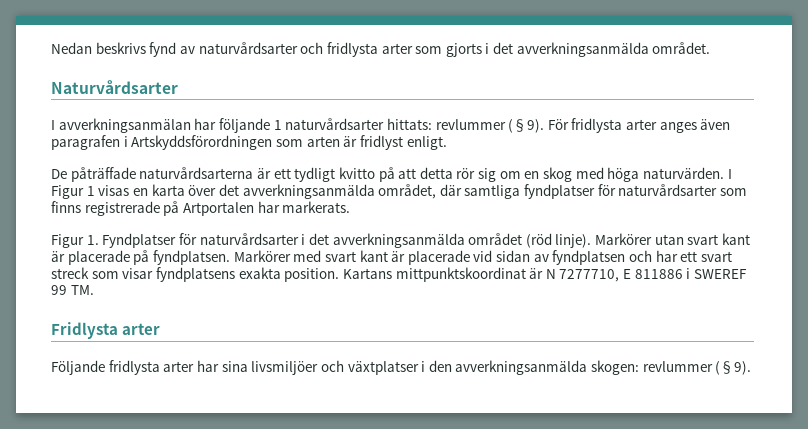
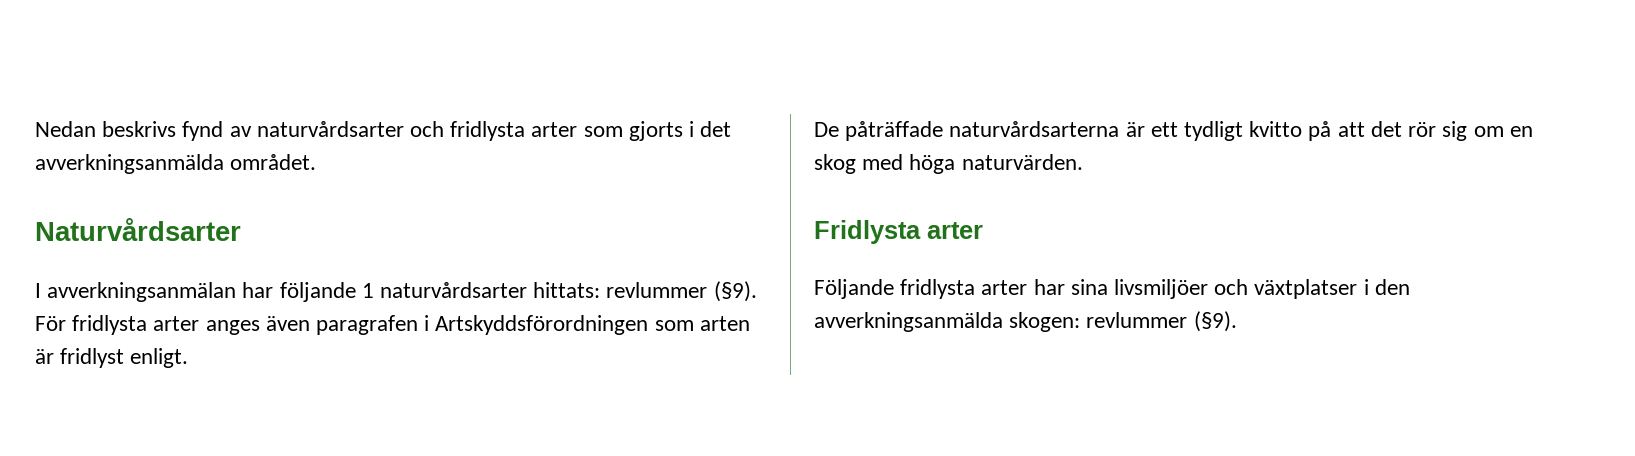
[419,167,453,179] detta -> [1370,121,1402,137] det
[727,169,732,179] [51,184,748,199] [51,201,351,216] [51,233,751,248] [51,250,732,265] [51,267,748,282] [51,285,94,295] I Figur 1 visas en karta över det avverkningsanmälda området, där samtliga fyndplatser för naturvårdsarter som finns registrerade på Artportalen har markerats. // Figur 1. Fyndplatser för naturvårdsarter i det avverkningsanmälda området (röd linje). Markörer utan svart kant är placerade på fyndplatsen. Markörer med svart kant är placerade vid sidan av fyndplatsen och har ett svart streck som visar fyndplatsens exakta position. Kartans mittpunktskoordinat är N 7277710, E 811886 i SWEREF 99 TM. -> (1083, 162) none

